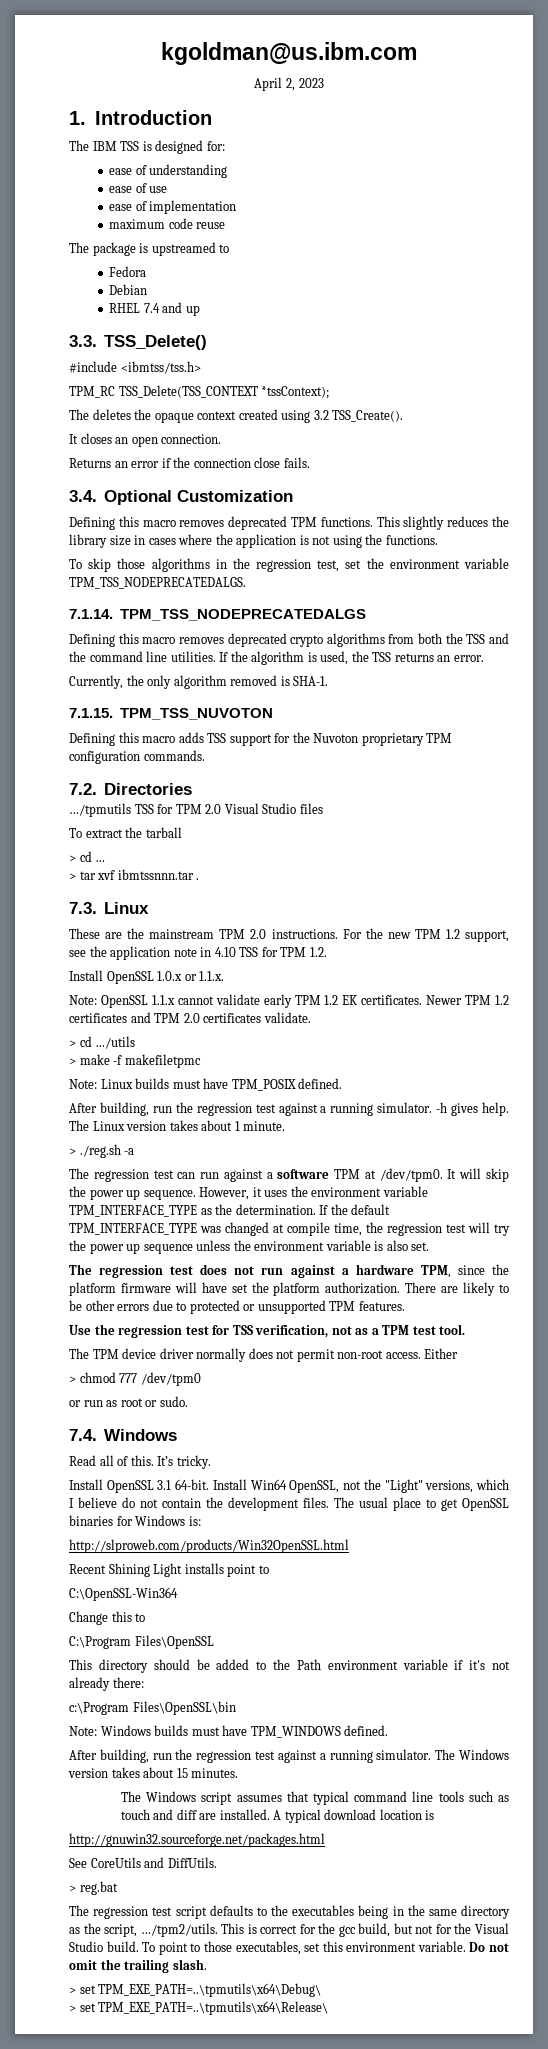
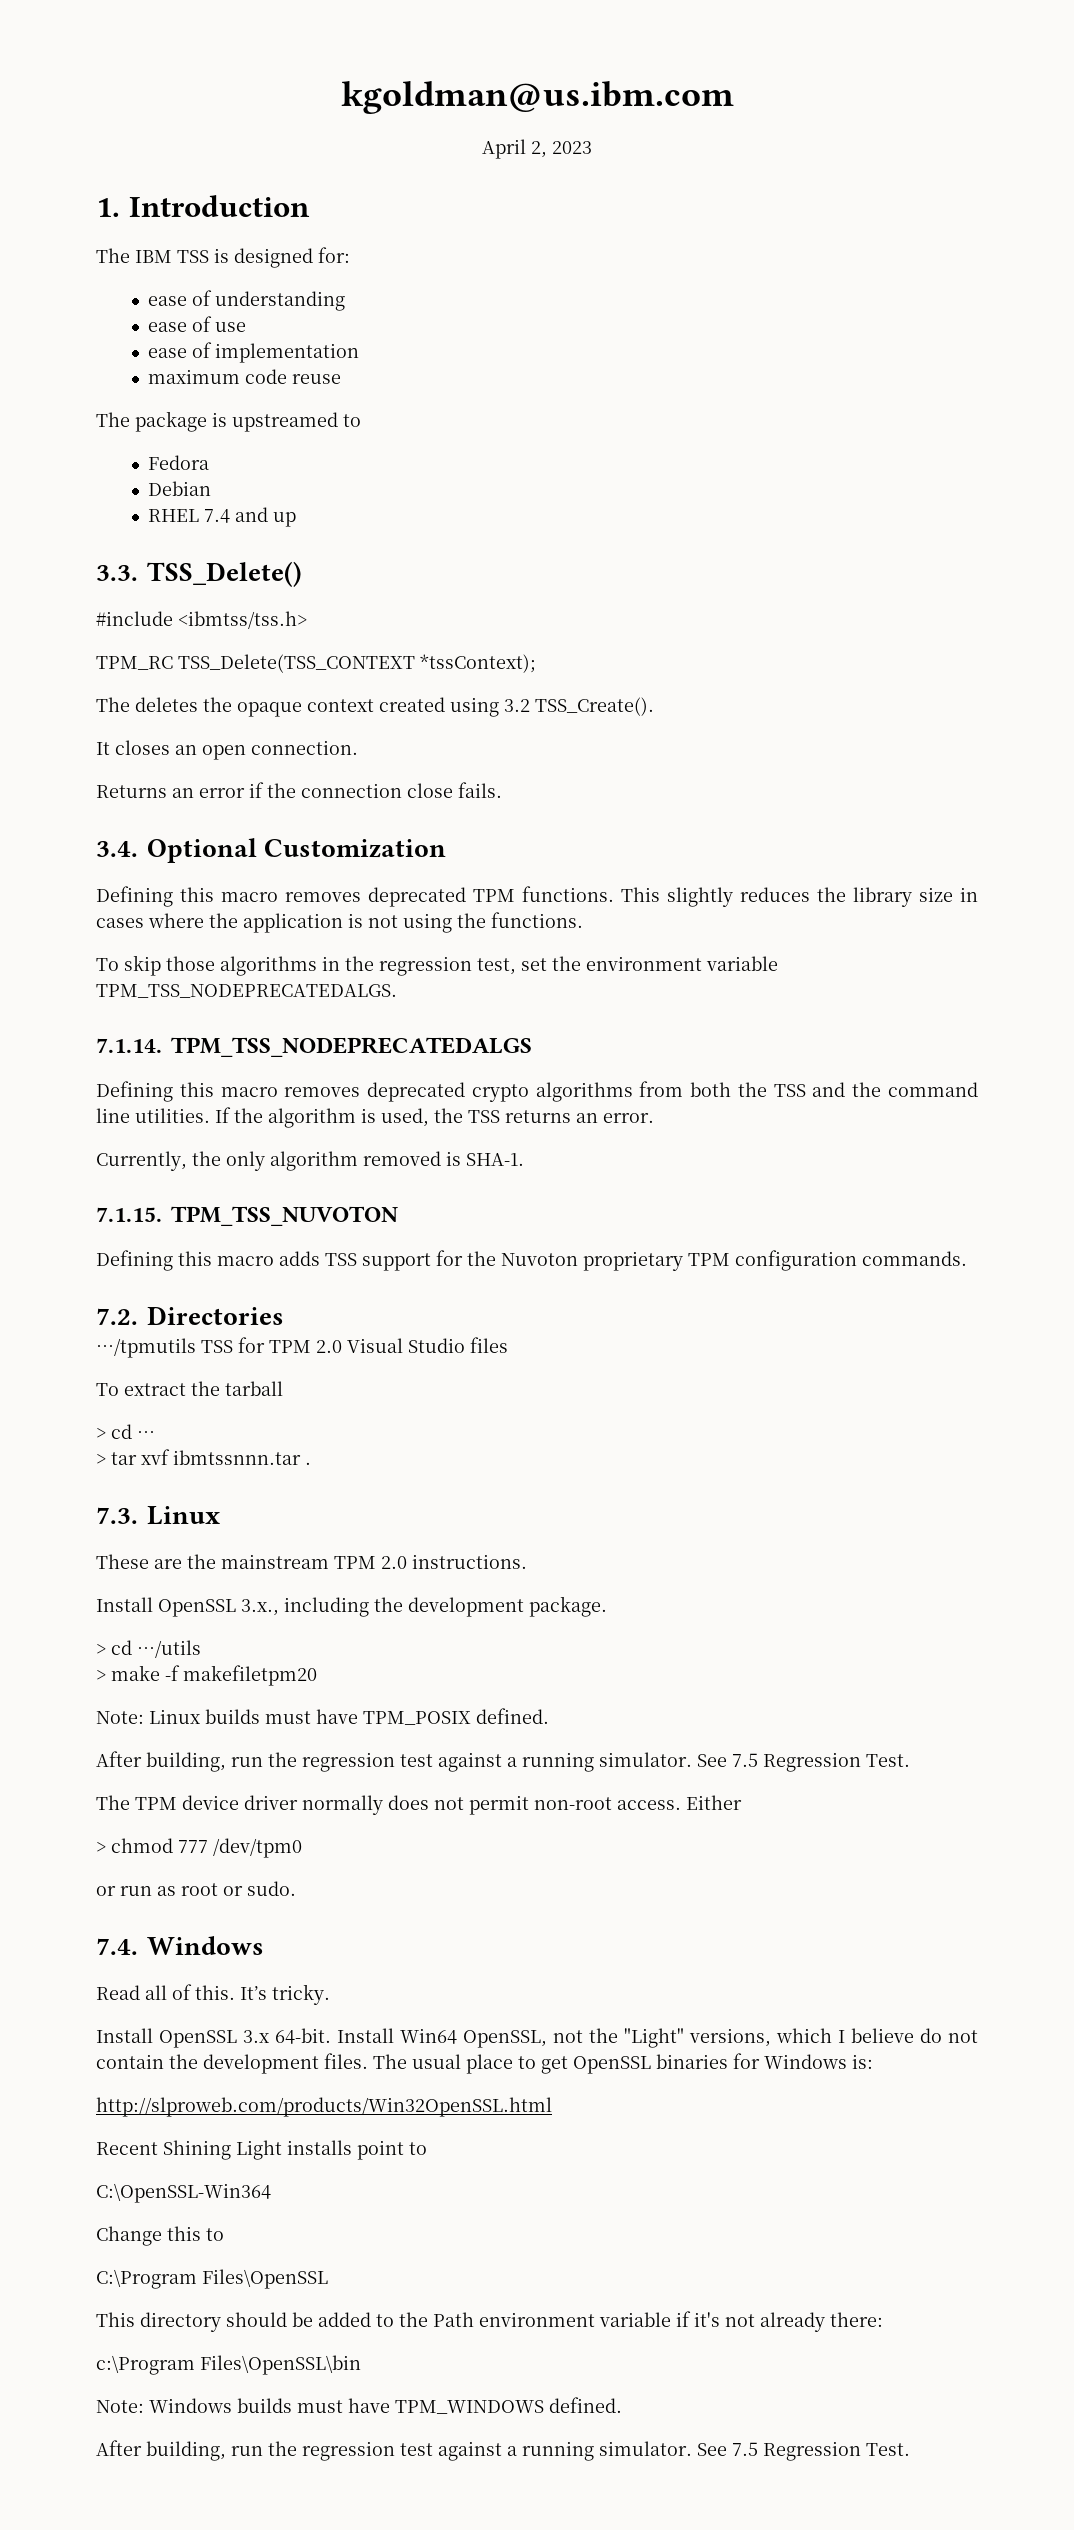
[342,928,509,942] [69,946,327,960] [69,970,225,984] [69,994,510,1008] [69,1012,311,1023] For the new TPM 1.2 support, see the application note in 4.10 TSS for TPM 1.2. // Install OpenSSL 1.0.x or 1.1.x. // Note: OpenSSL 1.1.x cannot validate early TPM 1.2 EK certificates. Newer TPM 1.2 certificates and TPM 2.0 certificates validate. -> [96,1596,607,1617] // Install OpenSSL 3.x., including the development package.
[124,1054,201,1068] makefiletpmc -> [183,1665,317,1686] makefiletpm20
[436,1102,510,1116] [69,1120,286,1131] [69,1144,135,1158] [69,1168,510,1182] [69,1186,428,1200] [69,1204,391,1217] [69,1222,510,1236] [69,1240,430,1254] [69,1264,509,1278] [69,1282,510,1296] [69,1300,405,1314] [69,1324,466,1338] -h gives help. The Linux version takes about 1 minute. // > ./reg.sh -a // The regression test can run against a software TPM at /dev/tpm0. It will skip the power up sequence. However, it uses the environment variable TPM_INTERFACE_TYPE as the determination. If the default TPM_INTERFACE_TYPE was changed at compile time, the regression test will try the power up sequence unless the environment variable is also set. // The regression test does not run against a hardware TPM, since the platform firmware will have set the platform authorization. There are likely to be other errors due to protected or unsupported TPM features. // Use the regression test for TSS verification, not as a TPM test tool. -> [697,1752,910,1772] See 7.5 Regression Test.
[157,1480,172,1490] 3.1 -> [243,2030,269,2043] 3.x
[435,1749,509,1760] [68,1767,239,1778] [120,1791,510,1805] [120,1809,435,1823] [69,1833,325,1847] [69,1857,217,1868] [69,1881,118,1895] [69,1905,511,1919] [69,1923,509,1937] [69,1941,509,1955] [69,1959,207,1973] [69,1983,322,1997] [69,2001,329,2015] The Windows version takes about 15 minutes. // The Windows script assumes that typical command line tools such as touch and diff are installed. A typical download location is // http://gnuwin32.sourceforge.net/packages.html // See CoreUtils and DiffUtils. // > reg.bat // The regression test script defaults to the executables being in the same directory as the script, …/tpm2/utils. This is correct for the gcc build, but not for the Visual Studio build. To point to those executables, set this environment variable. Do not omit the trailing slash. // > set TPM_EXE_PATH=..\tpmutils\x64\Debug\ // > set TPM_EXE_PATH=..\tpmutils\x64\Release\ -> [697,2441,910,2461] See 7.5 Regression Test.

